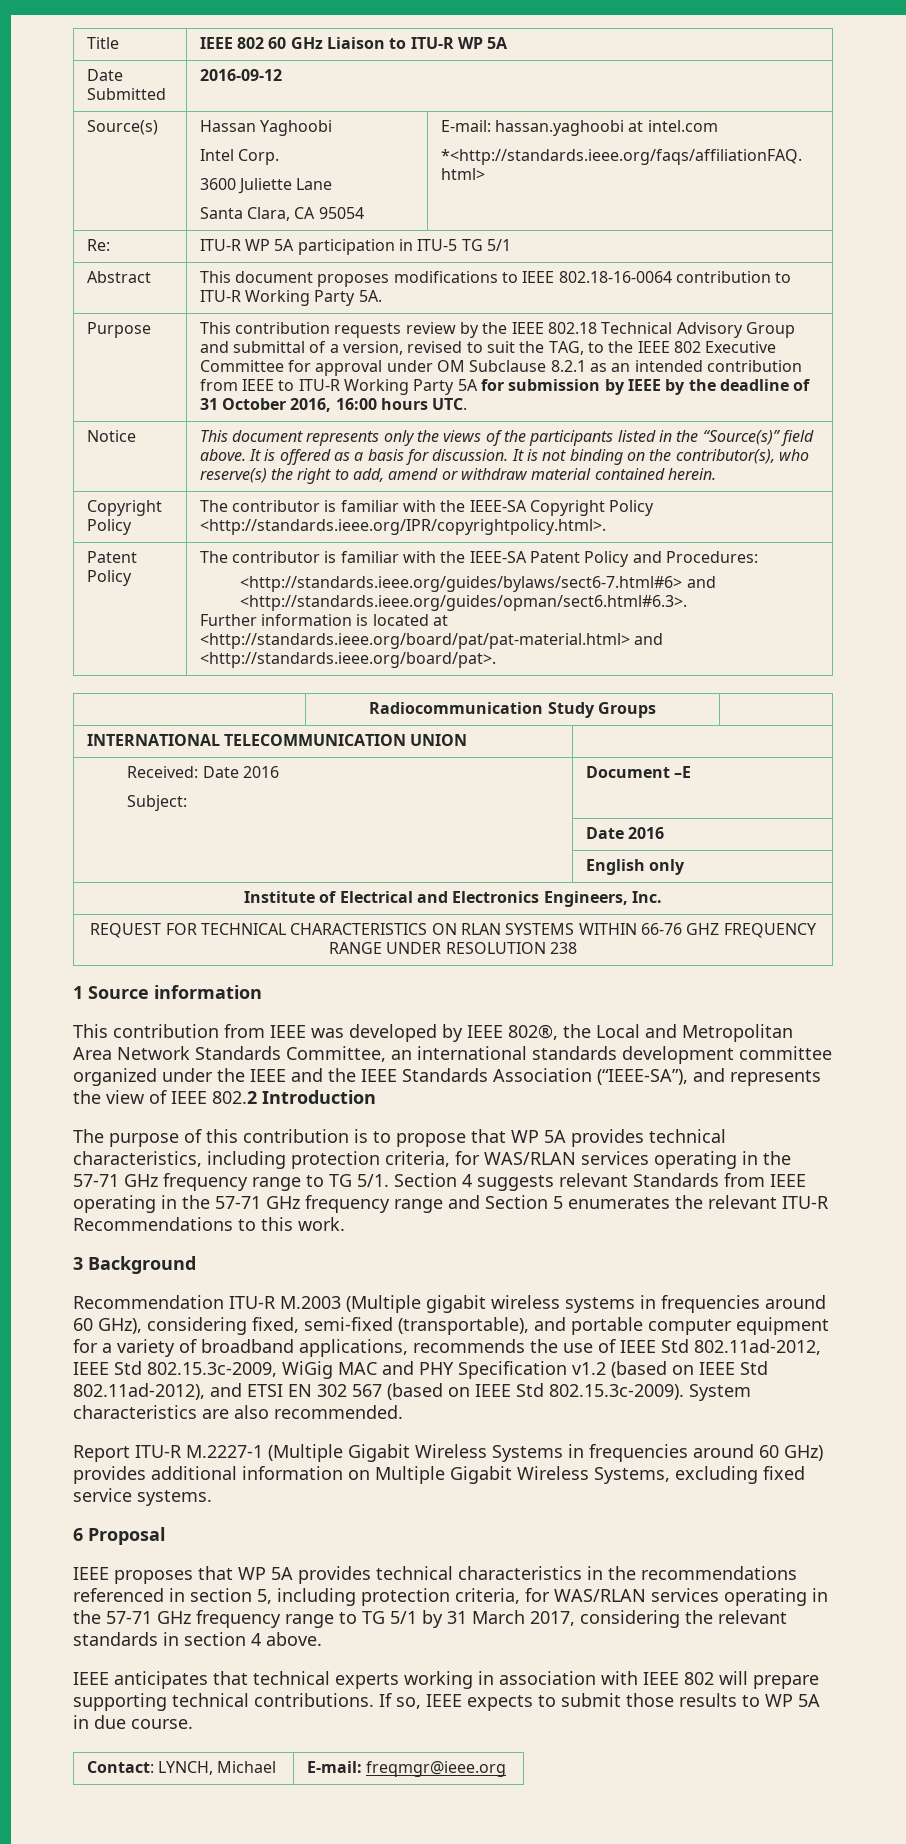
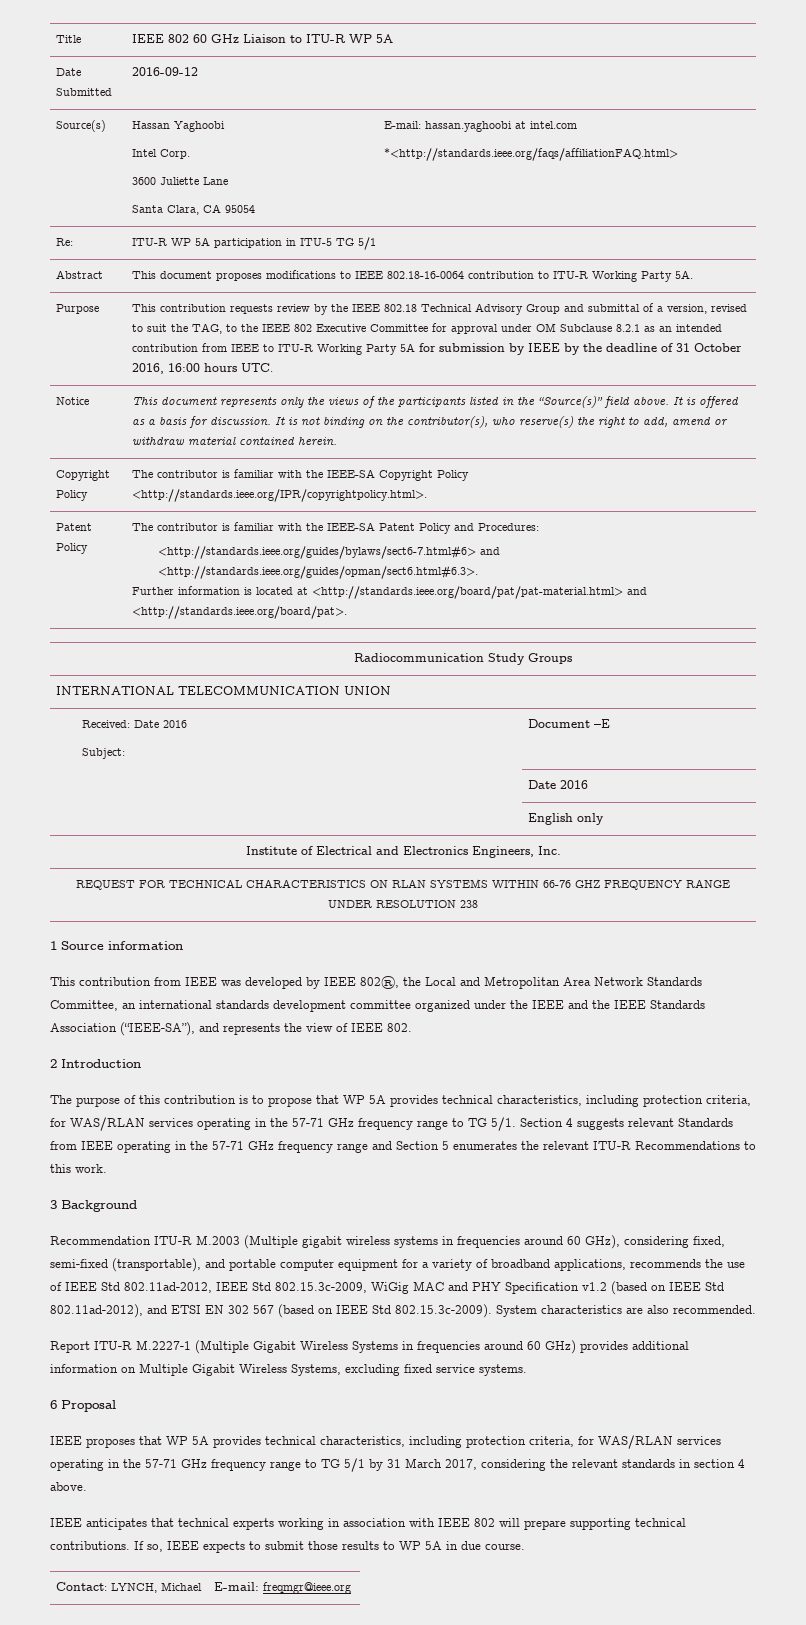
[212,1091,257,1104] 802.2 -> [387,1023,412,1032] [50,1059,57,1068] 802. // 2
[458,1566,797,1580] [73,1588,272,1604] characteristics in the recommendations referenced in section 5, -> [320,1436,405,1447] characteristics,

